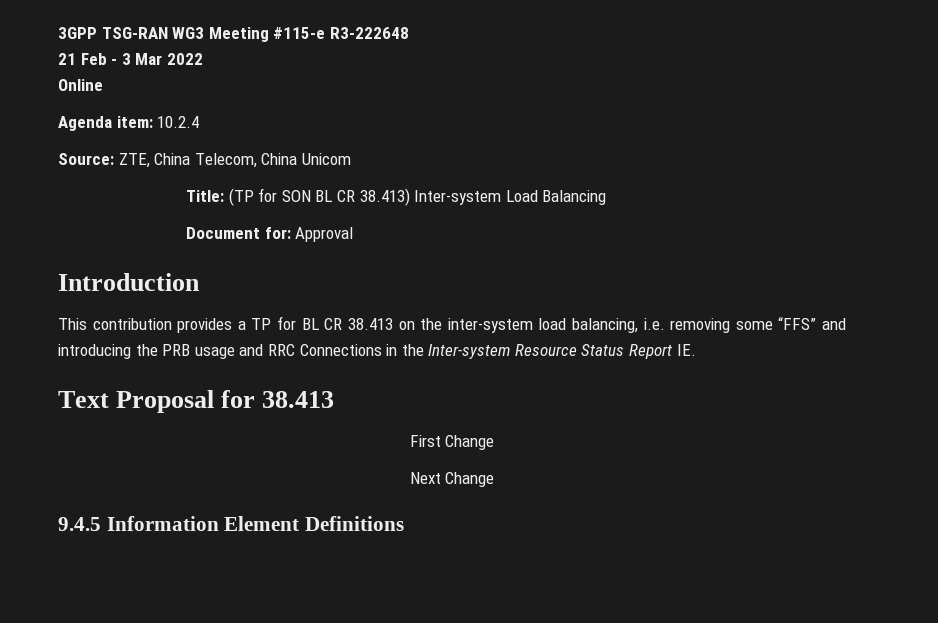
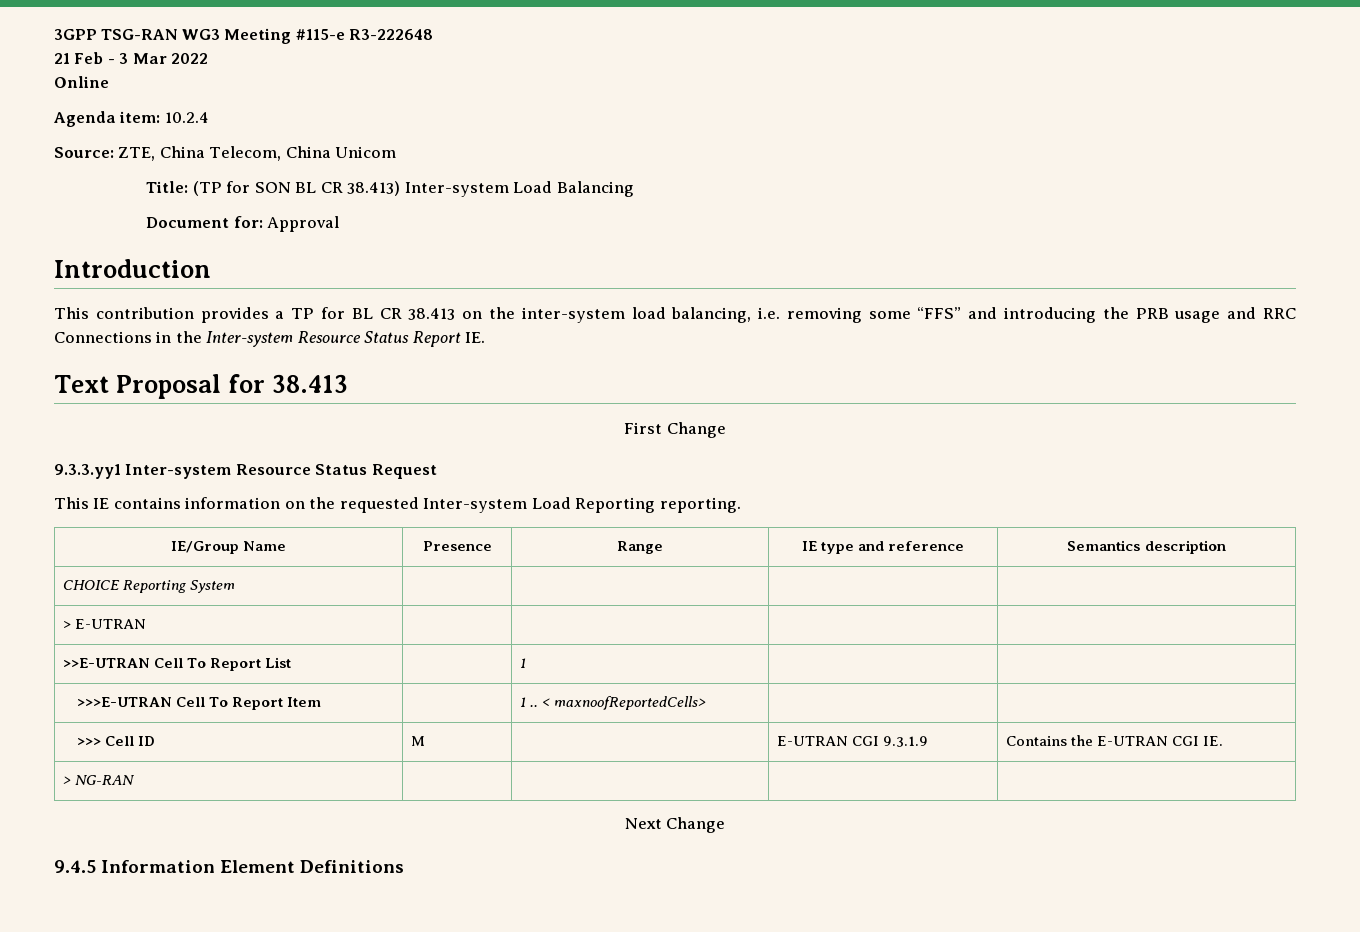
(495, 442) none -> [54,464,437,479] [54,497,741,513] [170,541,287,554] [422,541,492,551] [617,541,663,554] [801,541,965,554] [1067,540,1226,554] [63,580,236,593] [63,619,147,629] [63,657,292,671] [520,658,527,668] [77,697,322,710] [520,696,707,710] [77,736,156,746] [411,736,426,746] [777,736,929,747] [1006,735,1224,746] [63,775,136,785] // 9.3.3.yy1 Inter-system Resource Status Request // This IE contains information on the requested Inter-system Load Reporting reporting. // IE/Group Name | Presence | Range | IE type and reference | Semantics description // CHOICE Reporting System | | | | // > E-UTRAN | | | | // >>E-UTRAN Cell To Report List | | 1 | | // >>>E-UTRAN Cell To Report Item | | 1 .. < maxnoofReportedCells> | | // >>> Cell ID | M | | E-UTRAN CGI 9.3.1.9 | Contains the E-UTRAN CGI IE. // > NG-RAN | | | |

